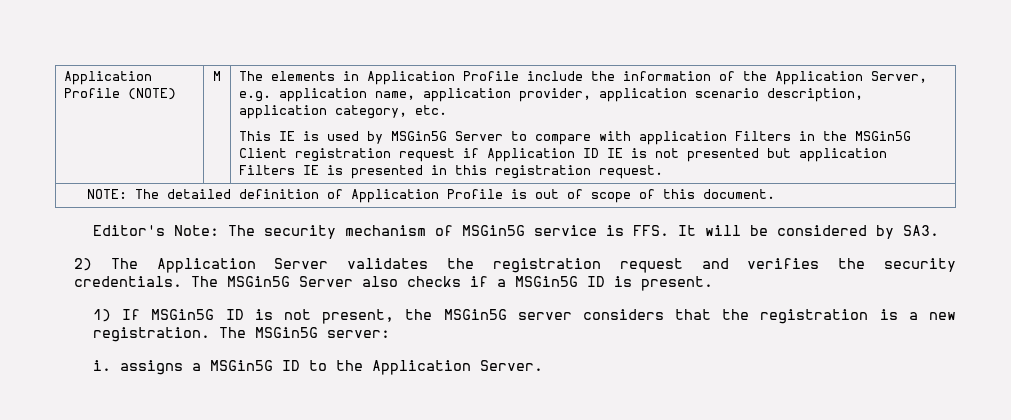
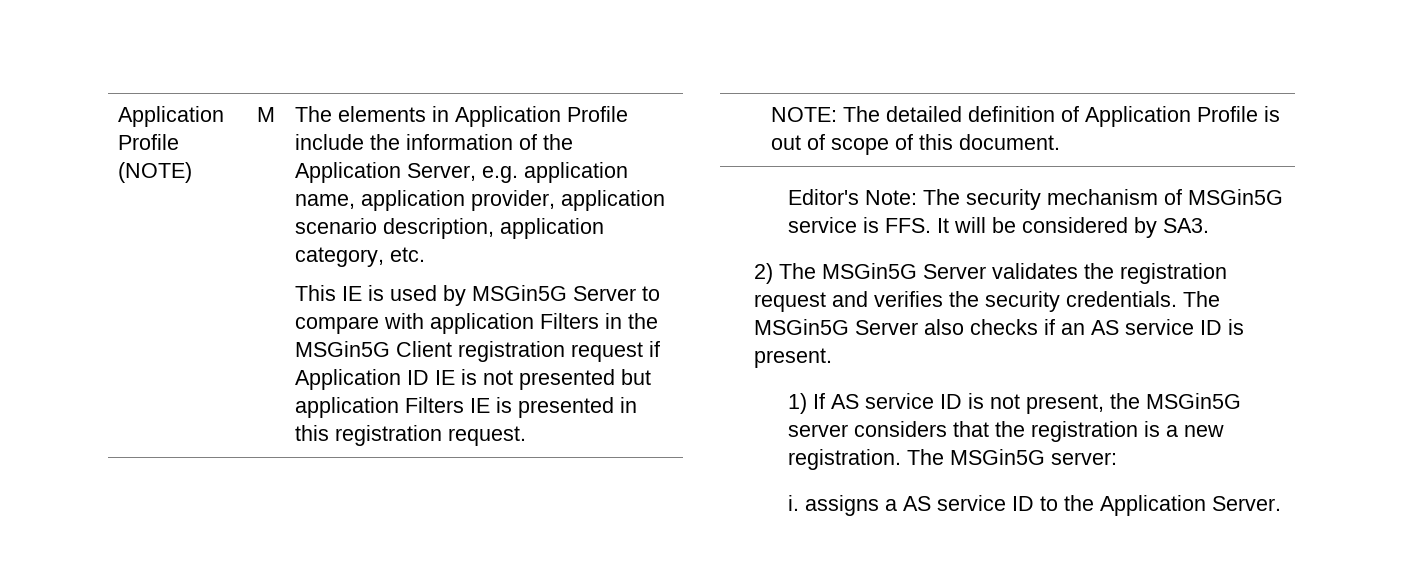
[156,258,256,273] Application -> [821,263,917,279] MSGin5G
[497,276,579,287] a MSGin5G -> [1060,319,1194,335] an AS service
[151,309,215,320] MSGin5G -> [830,393,934,409] AS service
[210,360,274,371] MSGin5G -> [902,495,1006,511] AS service

